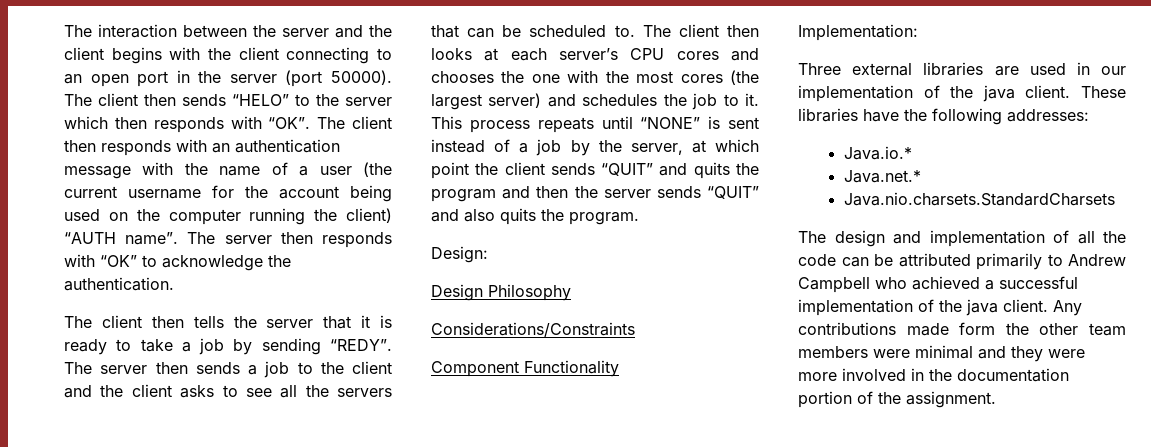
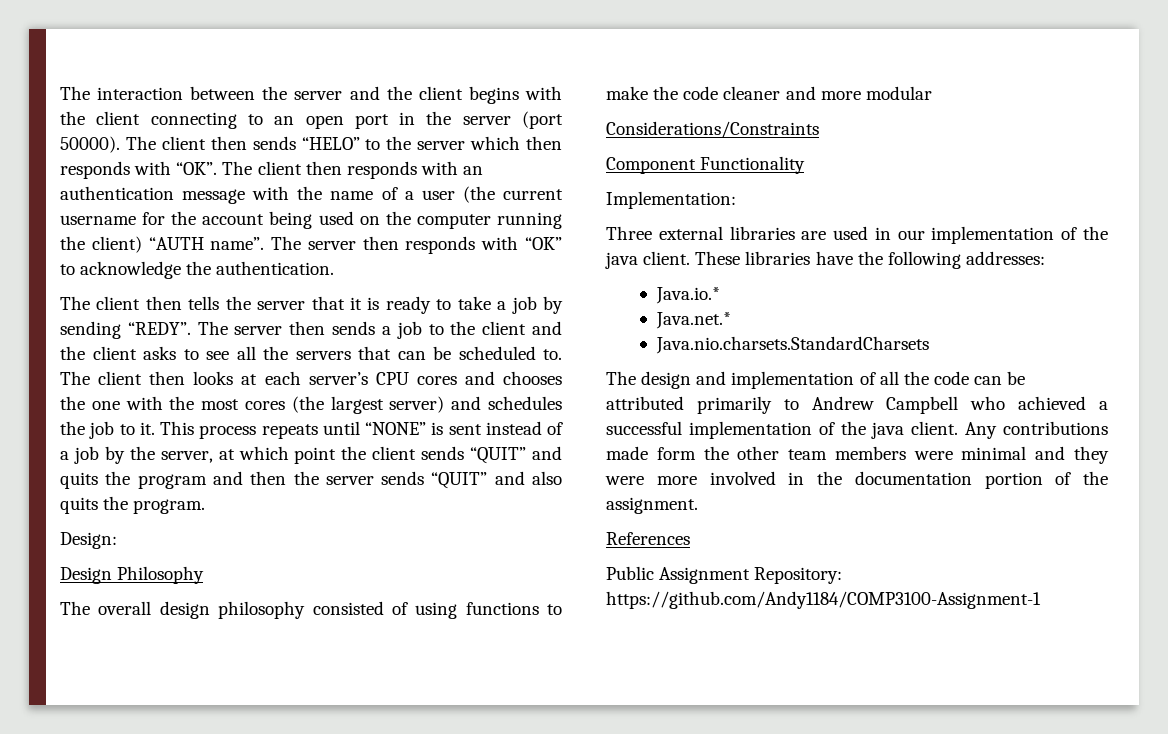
(571, 292) none -> [60,601,562,619] [606,86,932,100] // The overall design philosophy consisted of using functions to make the code cleaner and more modular
(996, 399) none -> [606,532,690,545] [606,566,843,584] [606,591,1041,609] // References // Public Assignment Repository: https://github.com/Andy1184/COMP3100-Assignment-1

